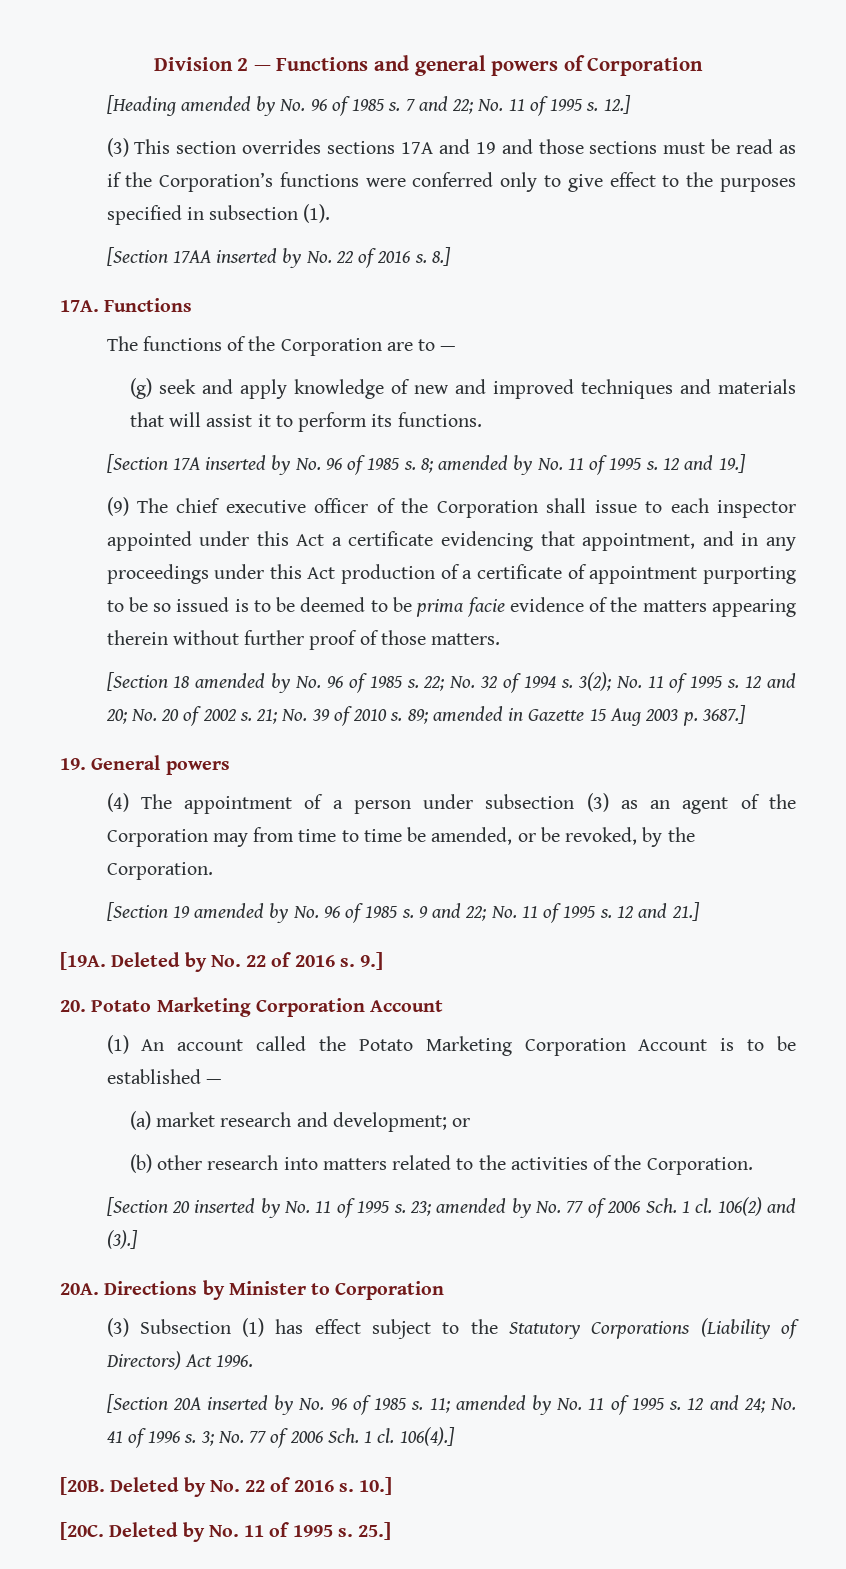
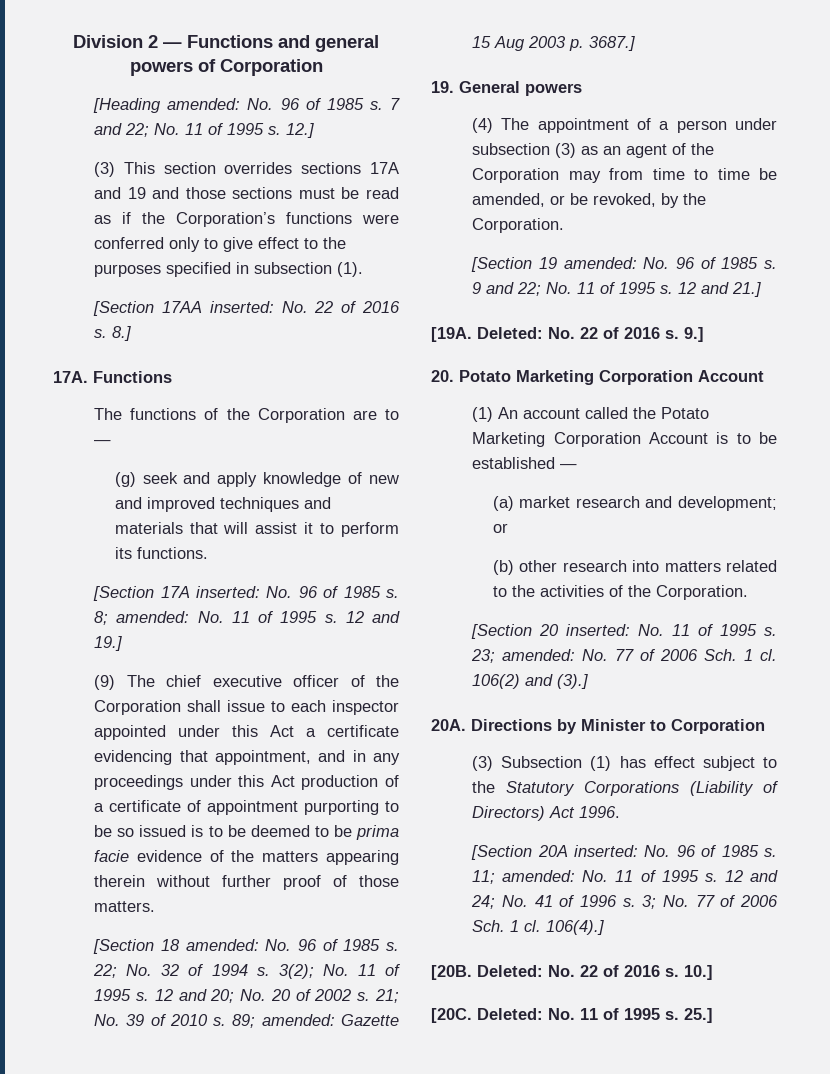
[180,96,276,116] amended by -> [167,98,241,110] amended:
[216,248,302,268] inserted by -> [209,301,274,313] inserted:
[205,455,291,475] inserted by -> [195,586,260,598] inserted:
[438,455,533,475] amended by -> [116,611,190,623] amended:
[195,673,291,693] amended by -> [185,939,259,951] amended:
[432,706,524,722] amended in -> [261,1014,335,1026] amended:
[194,903,289,923] amended by -> [563,257,637,269] amended:
[111,952,207,972] Deleted by -> [477,327,543,339] Deleted:
[194,1198,280,1218] inserted by -> [566,624,631,636] inserted:
[436,1198,531,1218] amended by -> [502,649,576,661] amended:
[206,1395,294,1415] inserted by -> [573,845,638,857] inserted:
[455,1395,551,1415] amended by -> [502,870,576,882] amended:
[110,1477,206,1497] Deleted by -> [477,965,543,977] Deleted:
[109,1522,205,1542] Deleted by -> [477,1008,543,1020] Deleted:

